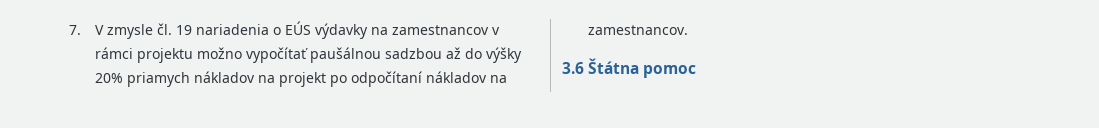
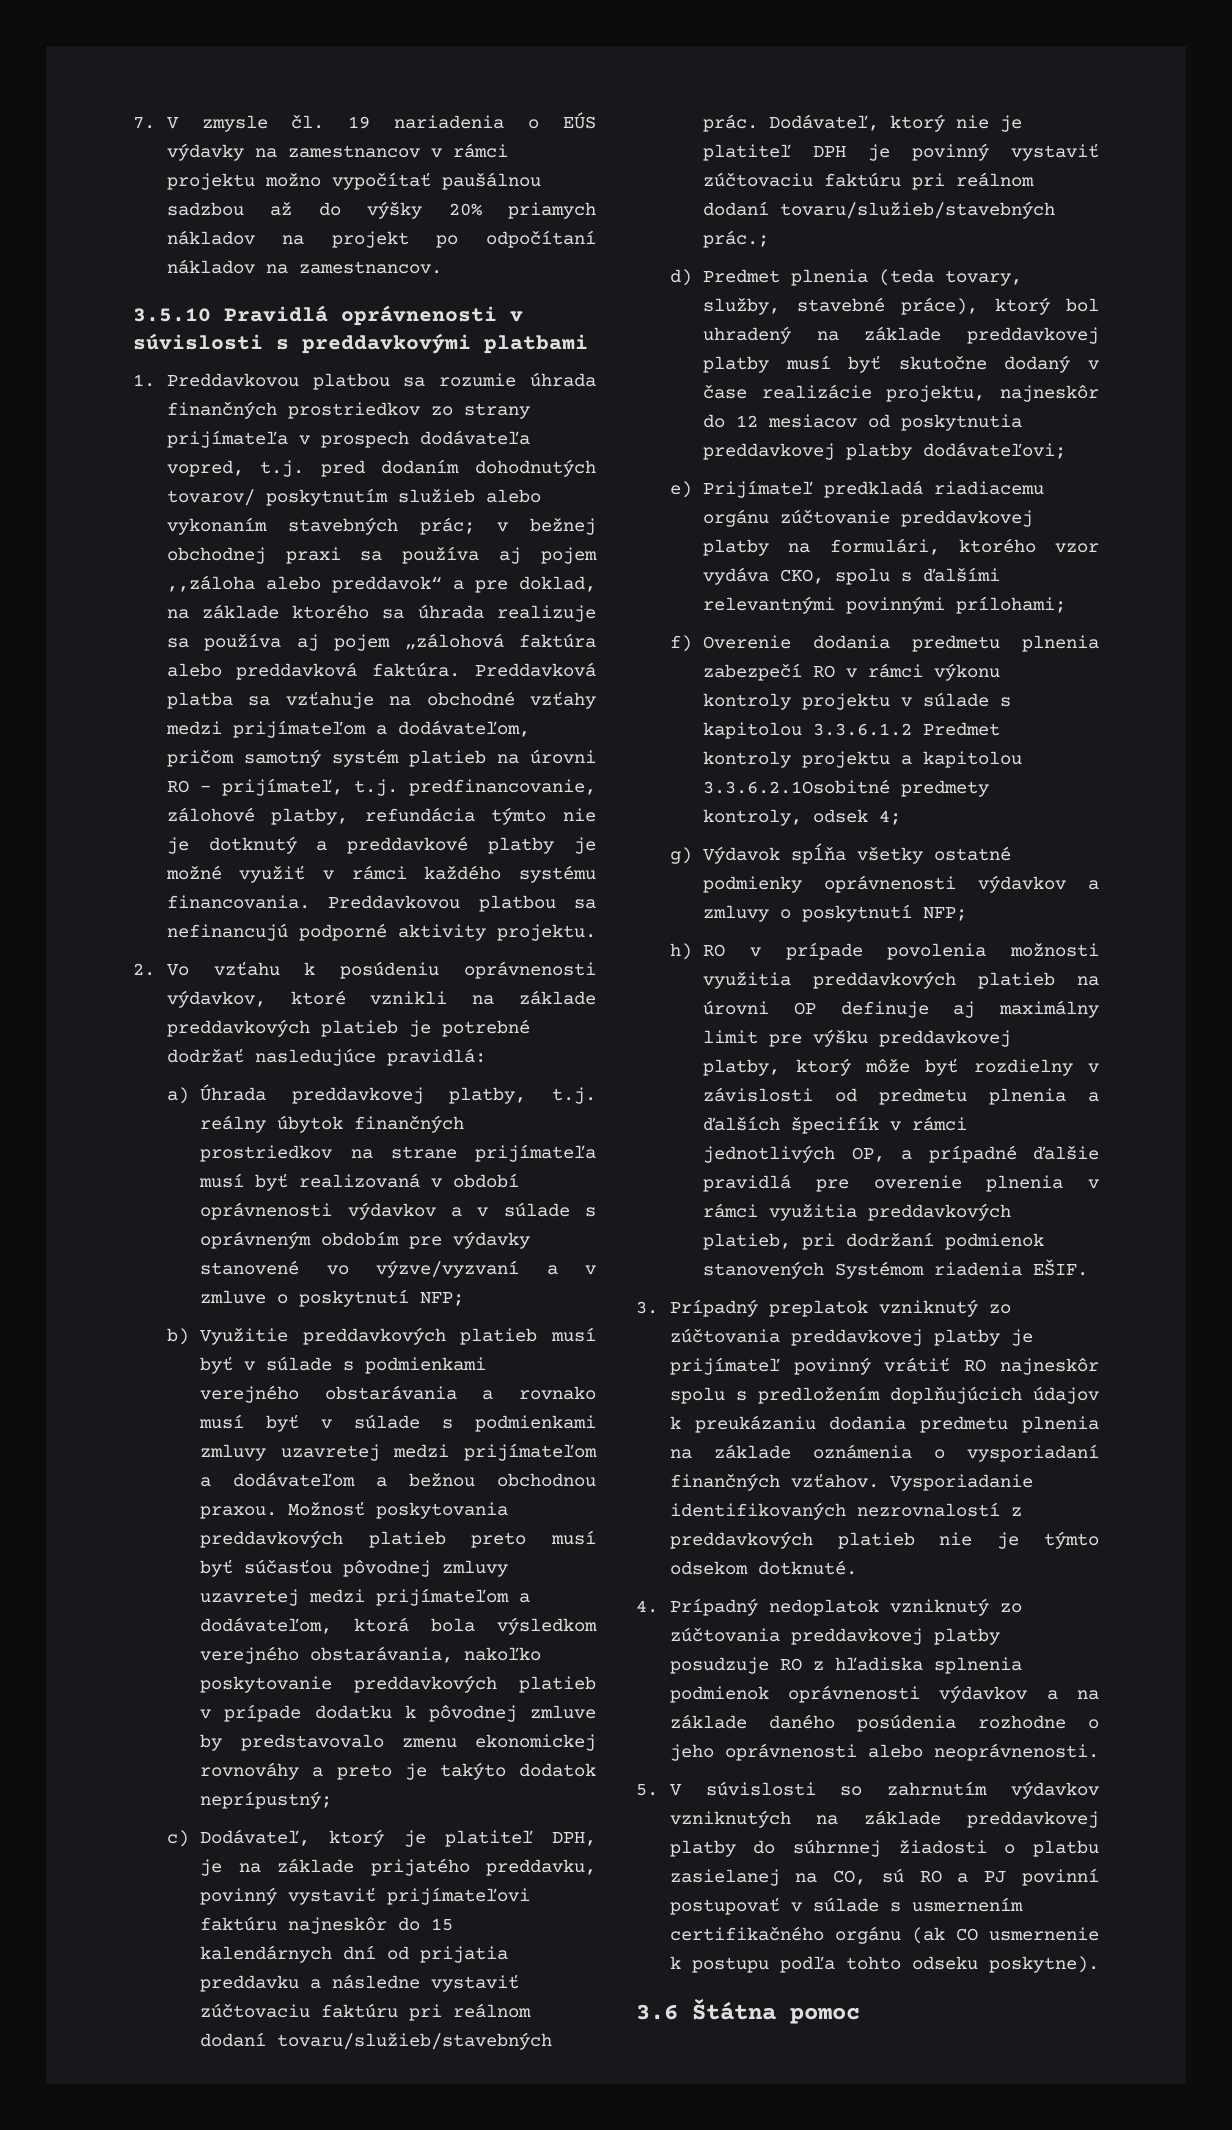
(689, 30) none -> [133,305,523,326] [133,333,588,354] [133,372,596,390] [166,401,530,419] [166,430,530,448] [166,459,596,477] [166,488,541,506] [166,517,596,535] [166,546,597,564] [166,575,596,593] [166,604,596,622] [166,633,596,651] [166,662,596,680] [166,691,596,709] [165,720,530,738] [166,749,596,767] [166,778,596,796] [166,807,596,825] [166,836,596,854] [165,865,596,883] [166,895,596,912] [166,923,596,941] [133,961,596,979] [166,990,596,1008] [166,1019,530,1037] [166,1048,486,1066] [166,1084,596,1104] [200,1115,465,1133] [200,1144,596,1162] [199,1173,520,1191] [200,1202,596,1220] [200,1231,531,1249] [200,1260,596,1278] [200,1289,465,1307] [166,1327,596,1345] [200,1356,487,1374] [200,1385,596,1403] [199,1414,596,1432] [200,1443,597,1461] [200,1472,596,1487] [200,1502,509,1519] [200,1530,596,1548] [200,1559,509,1577] [200,1588,531,1606] [200,1617,597,1635] [200,1646,542,1664] [200,1675,596,1693] [200,1704,596,1722] [200,1734,596,1751] [200,1762,596,1780] [200,1791,333,1809] [166,1829,596,1847] [200,1858,596,1876] [200,1887,531,1905] [200,1916,454,1934] [200,1945,509,1963] [200,1974,520,1992] [200,2003,532,2021] [200,2032,553,2050] [703,114,1023,132] [703,143,1099,161] [703,172,1035,190] [703,201,1056,219] [703,230,770,248] [669,269,1023,286] [703,297,1099,315] [703,326,1099,344] [703,355,1099,373] [703,384,1099,402] [703,414,1023,431] [703,442,1067,460] [669,480,1045,498] [703,509,1034,527] [703,538,1099,556] [703,567,1001,585] [703,596,1067,614] [669,635,1099,652] [703,663,1001,681] [703,692,1012,710] [703,722,1001,739] [703,751,1023,768] [703,779,990,797] [703,809,902,826] [669,843,1012,864] [703,875,1099,893] [703,904,968,922] [669,942,1099,960] [703,971,1099,989] [703,1000,1099,1018] [703,1029,1012,1047] [703,1058,1099,1076] [703,1087,1099,1105] [703,1116,968,1134] [703,1145,1099,1163] [703,1174,1099,1192] [703,1203,1012,1221] [703,1232,1045,1250] [703,1259,1089,1279] [636,1299,1011,1317] [669,1328,1033,1346] [669,1357,1099,1375] [669,1386,1099,1404] [669,1415,1099,1433] [669,1444,1099,1462] [669,1473,1033,1491] [669,1502,1022,1520] [669,1531,1099,1549] [669,1560,857,1575] [636,1598,1022,1616] [669,1627,1000,1645] [669,1657,1022,1674] [669,1685,1099,1703] [669,1714,1099,1732] [669,1743,1099,1761] [636,1781,1099,1799] [669,1810,1099,1828] [669,1839,1099,1857] [669,1868,1099,1886] [669,1897,1023,1915] [669,1926,1099,1944] [669,1956,1099,1973] // 3.5.10 Pravidlá oprávnenosti v súvislosti s preddavkovými platbami // 1. Preddavkovou platbou sa rozumie úhrada finančných prostriedkov zo strany prijímateľa v prospech dodávateľa vopred, t.j. pred dodaním dohodnutých tovarov/ poskytnutím služieb alebo vykonaním stavebných prác; v bežnej obchodnej praxi sa používa aj pojem ,,záloha alebo preddavok“ a pre doklad, na základe ktorého sa úhrada realizuje sa používa aj pojem „zálohová faktúra alebo preddavková faktúra. Preddavková platba sa vzťahuje na obchodné vzťahy medzi prijímateľom a dodávateľom, pričom samotný systém platieb na úrovni RO – prijímateľ, t.j. predfinancovanie, zálohové platby, refundácia týmto nie je dotknutý a preddavkové platby je možné využiť v rámci každého systému financovania. Preddavkovou platbou sa nefinancujú podporné aktivity projektu. // 2. Vo vzťahu k posúdeniu oprávnenosti výdavkov, ktoré vznikli na základe preddavkových platieb je potrebné dodržať nasledujúce pravidlá: // a) Úhrada preddavkovej platby, t.j. reálny úbytok finančných prostriedkov na strane prijímateľa musí byť realizovaná v období oprávnenosti výdavkov a v súlade s oprávneným obdobím pre výdavky stanovené vo výzve/vyzvaní a v zmluve o poskytnutí NFP; // b) Využitie preddavkových platieb musí byť v súlade s podmienkami verejného obstarávania a rovnako musí byť v súlade s podmienkami zmluvy uzavretej medzi prijímateľom a dodávateľom a bežnou obchodnou praxou. Možnosť poskytovania preddavkových platieb preto musí byť súčasťou pôvodnej zmluvy uzavretej medzi prijímateľom a dodávateľom, ktorá bola výsledkom verejného obstarávania, nakoľko poskytovanie preddavkových platieb v prípade dodatku k pôvodnej zmluve by predstavovalo zmenu ekonomickej rovnováhy a preto je takýto dodatok neprípustný; // c) Dodávateľ, ktorý je platiteľ DPH, je na základe prijatého preddavku, povinný vystaviť prijímateľovi faktúru najneskôr do 15 kalendárnych dní od prijatia preddavku a následne vystaviť zúčtovaciu faktúru pri reálnom dodaní tovaru/služieb/stavebných prác. Dodávateľ, ktorý nie je platiteľ DPH je povinný vystaviť zúčtovaciu faktúru pri reálnom dodaní tovaru/služieb/stavebných prác.; // d) Predmet plnenia (teda tovary, služby, stavebné práce), ktorý bol uhradený na základe preddavkovej platby musí byť skutočne dodaný v čase realizácie projektu, najneskôr do 12 mesiacov od poskytnutia preddavkovej platby dodávateľovi; // e) Prijímateľ predkladá riadiacemu orgánu zúčtovanie preddavkovej platby na formulári, ktorého vzor vydáva CKO, spolu s ďalšími relevantnými povinnými prílohami; // f) Overenie dodania predmetu plnenia zabezpečí RO v rámci výkonu kontroly projektu v súlade s kapitolou 3.3.6.1.2 Predmet kontroly projektu a kapitolou 3.3.6.2.1Osobitné predmety kontroly, odsek 4; // g) Výdavok spĺňa všetky ostatné podmienky oprávnenosti výdavkov a zmluvy o poskytnutí NFP; // h) RO v prípade povolenia možnosti využitia preddavkových platieb na úrovni OP definuje aj maximálny limit pre výšku preddavkovej platby, ktorý môže byť rozdielny v závislosti od predmetu plnenia a ďalších špecifík v rámci jednotlivých OP, a prípadné ďalšie pravidlá pre overenie plnenia v rámci využitia preddavkových platieb, pri dodržaní podmienok stanovených Systémom riadenia EŠIF. // 3. Prípadný preplatok vzniknutý zo zúčtovania preddavkovej platby je prijímateľ povinný vrátiť RO najneskôr spolu s predložením doplňujúcich údajov k preukázaniu dodania predmetu plnenia na základe oznámenia o vysporiadaní finančných vzťahov. Vysporiadanie identifikovaných nezrovnalostí z preddavkových platieb nie je týmto odsekom dotknuté. // 4. Prípadný nedoplatok vzniknutý zo zúčtovania preddavkovej platby posudzuje RO z hľadiska splnenia podmienok oprávnenosti výdavkov a na základe daného posúdenia rozhodne o jeho oprávnenosti alebo neoprávnenosti. // 5. V súvislosti so zahrnutím výdavkov vzniknutých na základe preddavkovej platby do súhrnnej žiadosti o platbu zasielanej na CO, sú RO a PJ povinní postupovať v súlade s usmernením certifikačného orgánu (ak CO usmernenie k postupu podľa tohto odseku poskytne).

